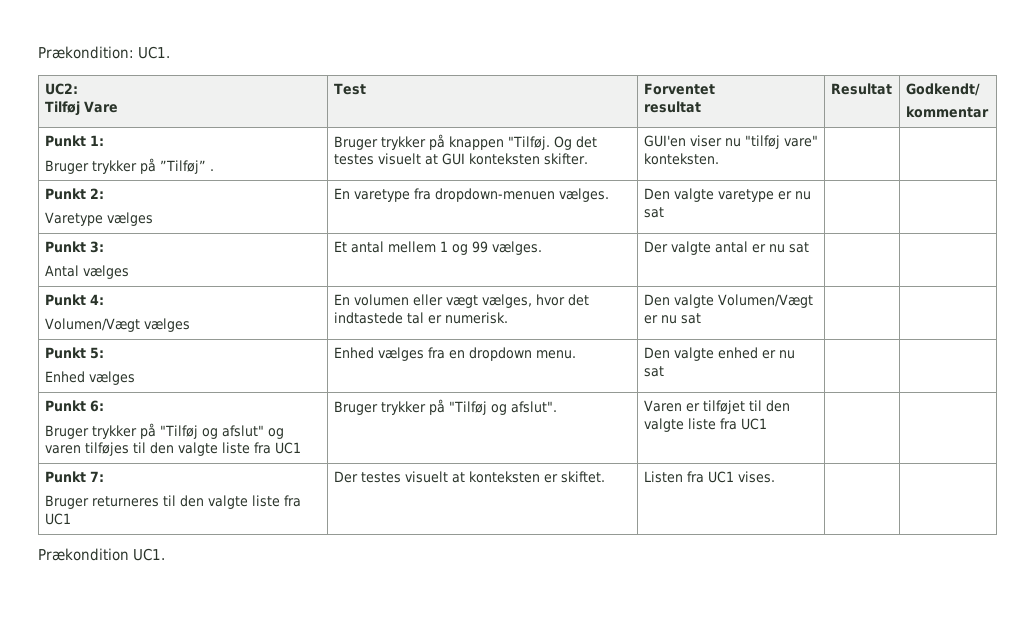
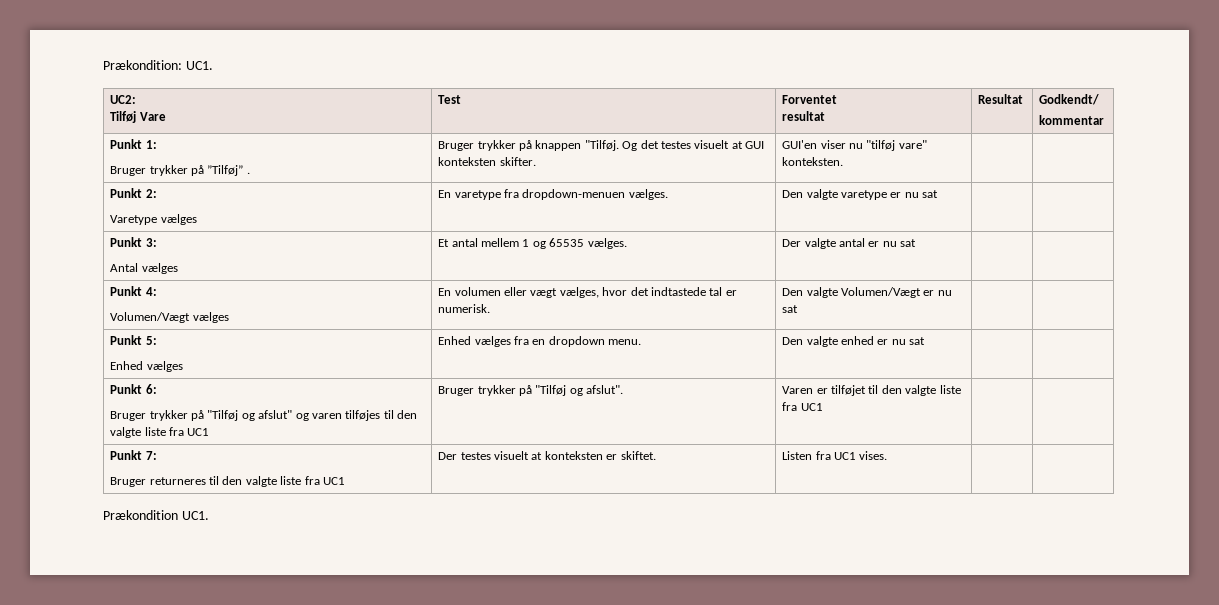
[471,241,488,253] 99 -> [549,238,585,247] 65535

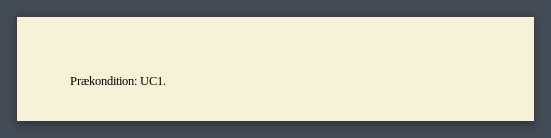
[110,95,137,104] [110,111,166,123] [438,95,462,104] [782,95,838,104] [782,111,826,121] [978,94,1024,104] [1039,94,1100,105] [1039,115,1105,125] [110,139,157,149] [110,165,250,176] [438,140,765,151] [438,157,536,166] [782,140,927,151] [782,157,844,166] [110,188,157,198] [110,214,197,225] [438,189,668,200] [782,189,939,200] [110,237,157,247] [110,263,178,274] [438,238,627,249] [782,238,917,249] [110,286,157,296] [110,312,229,323] [438,287,737,298] [438,304,491,313] [782,287,952,298] [782,305,799,313] [110,335,157,345] [110,361,183,372] [438,336,642,347] [782,336,926,347] [110,384,157,394] [110,410,418,421] [110,427,210,438] [438,385,624,396] [782,385,961,396] [782,402,823,411] [110,450,157,460] [110,476,345,487] [438,451,656,460] [782,451,888,460] [103,510,209,520] // UC2: // Tilføj Vare | Test | Forventet // resultat | Resultat | Godkendt/ // kommentar // Punkt 1: // Bruger trykker på ”Tilføj” . | Bruger trykker på knappen "Tilføj. Og det testes visuelt at GUI konteksten skifter. | GUI'en viser nu "tilføj vare" konteksten. | | // Punkt 2: // Varetype vælges | En varetype fra dropdown-menuen vælges. | Den valgte varetype er nu sat | | // Punkt 3: // Antal vælges | Et antal mellem 1 og 65535 vælges. | Der valgte antal er nu sat | | // Punkt 4: // Volumen/Vægt vælges | En volumen eller vægt vælges, hvor det indtastede tal er numerisk. | Den valgte Volumen/Vægt er nu sat | | // Punkt 5: // Enhed vælges | Enhed vælges fra en dropdown menu. | Den valgte enhed er nu sat | | // Punkt 6: // Bruger trykker på "Tilføj og afslut" og varen tilføjes til den valgte liste fra UC1 | Bruger trykker på "Tilføj og afslut". | Varen er tilføjet til den valgte liste fra UC1 | | // Punkt 7: // Bruger returneres til den valgte liste fra UC1 | Der testes visuelt at konteksten er skiftet. | Listen fra UC1 vises. | | // Prækondition UC1. -> (167, 81) none

